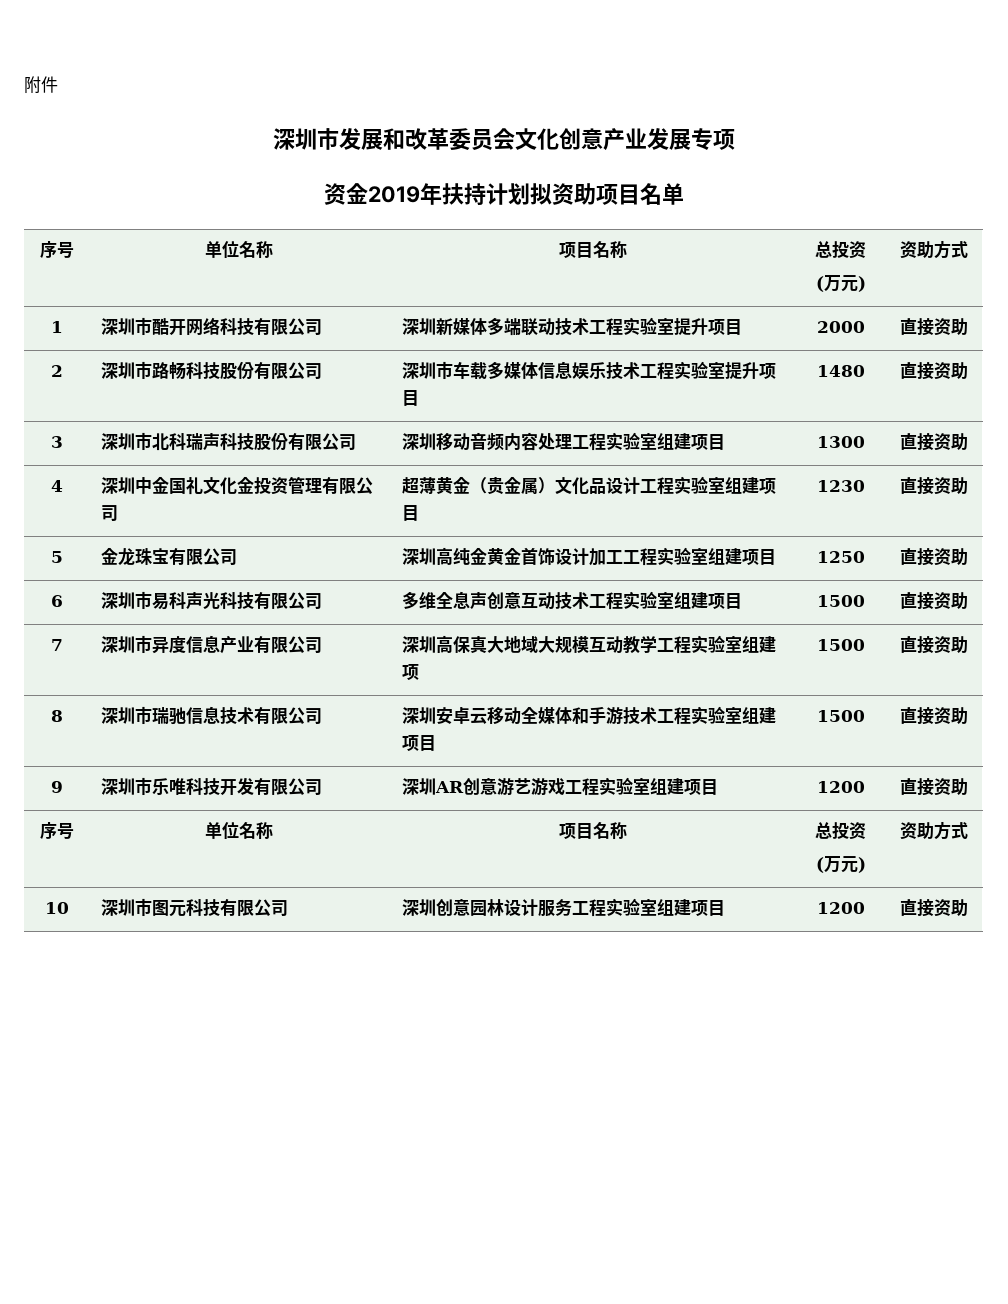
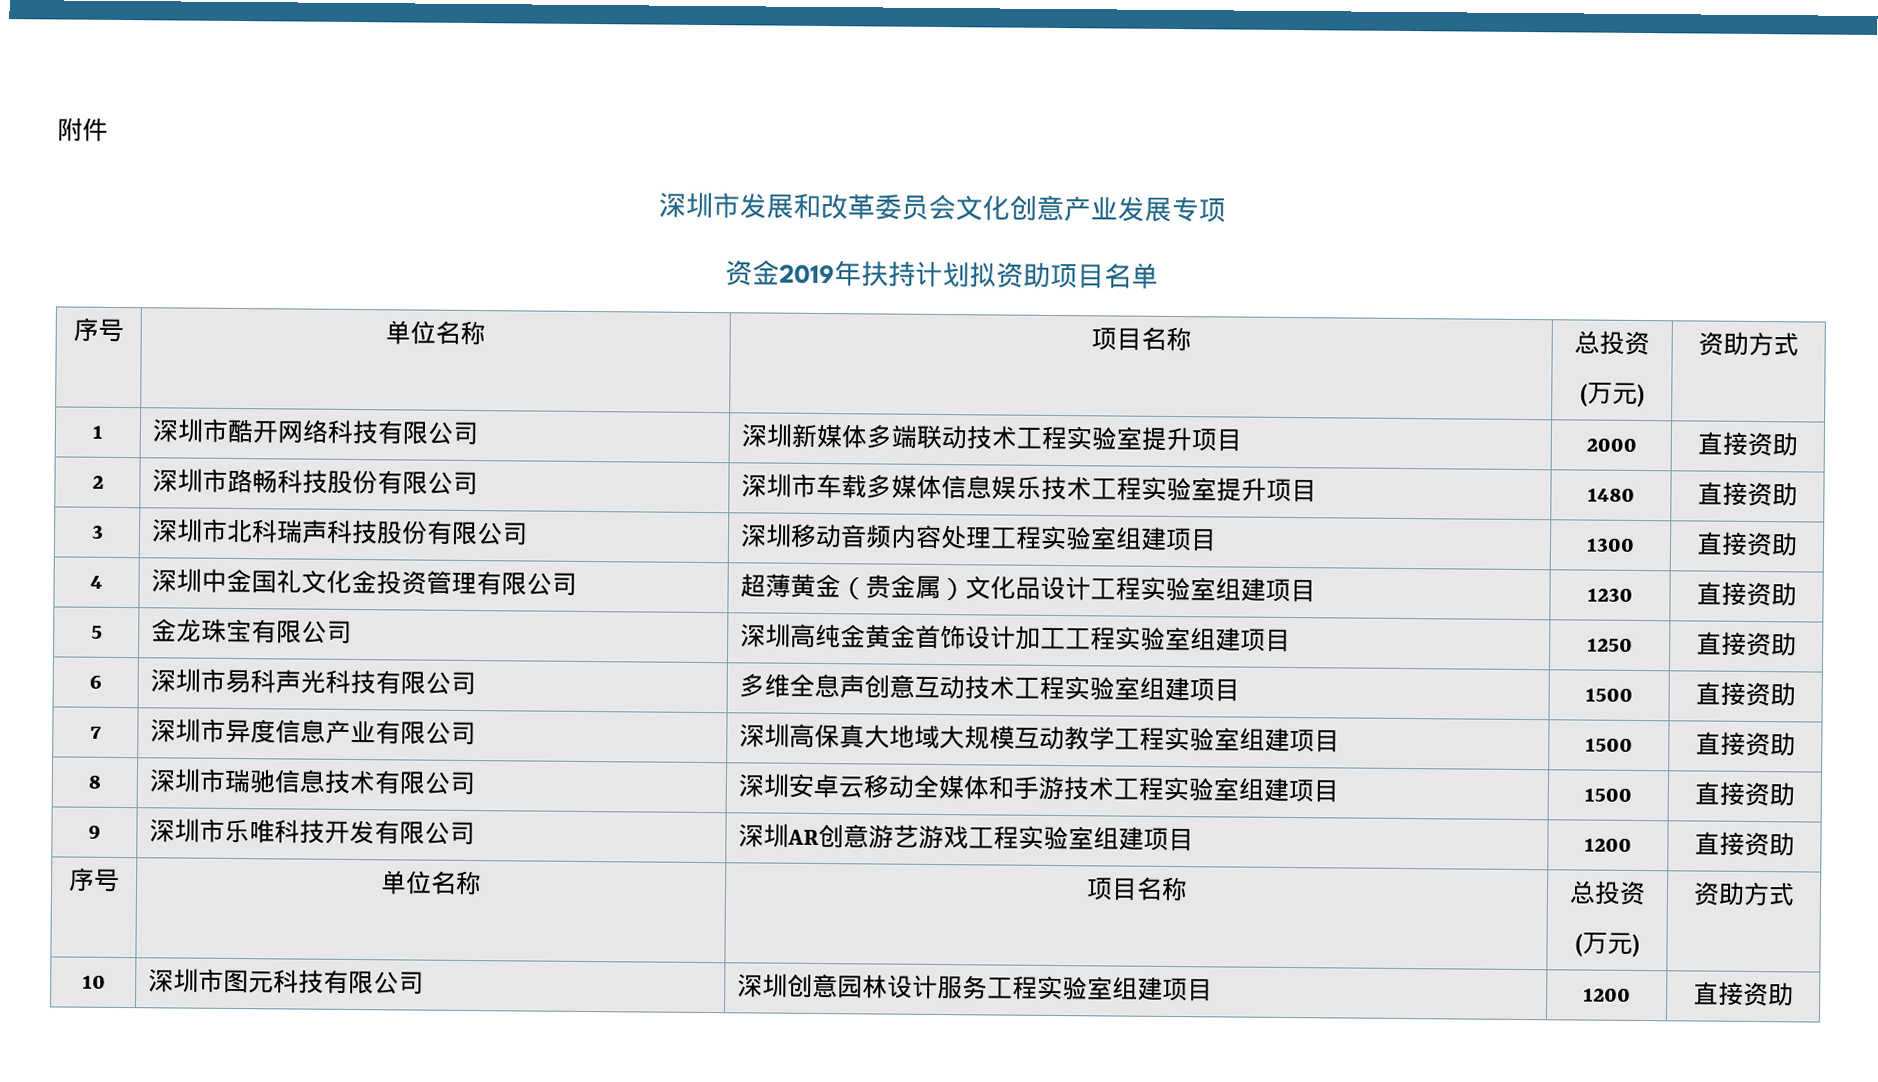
(420, 672) none -> [1314,729,1341,753] 目

